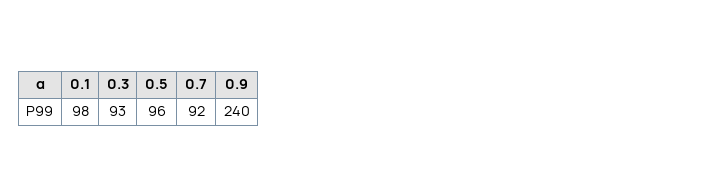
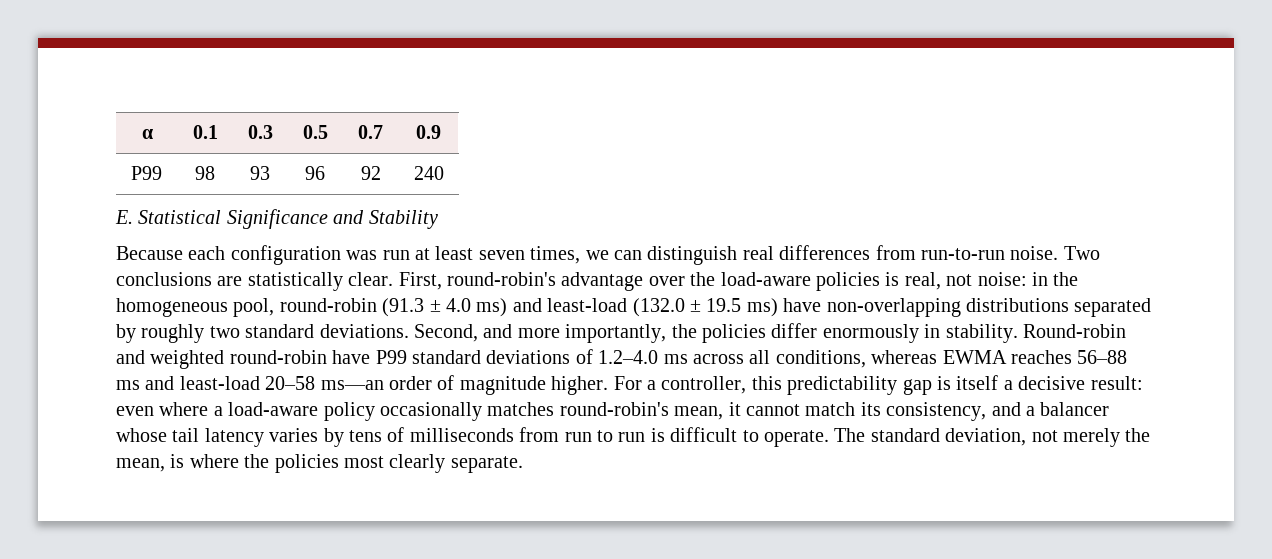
(250, 111) none -> [115,209,438,229] [116,245,1100,265] [116,272,1079,291] [116,298,1152,317] [116,323,1126,343] [116,349,1128,369] [116,375,1143,395] [116,402,1110,421] [116,427,1151,447] [116,454,523,473] // E. Statistical Significance and Stability // Because each configuration was run at least seven times, we can distinguish real differences from run-to-run noise. Two conclusions are statistically clear. First, round-robin's advantage over the load-aware policies is real, not noise: in the homogeneous pool, round-robin (91.3 ± 4.0 ms) and least-load (132.0 ± 19.5 ms) have non-overlapping distributions separated by roughly two standard deviations. Second, and more importantly, the policies differ enormously in stability. Round-robin and weighted round-robin have P99 standard deviations of 1.2–4.0 ms across all conditions, whereas EWMA reaches 56–88 ms and least-load 20–58 ms—an order of magnitude higher. For a controller, this predictability gap is itself a decisive result: even where a load-aware policy occasionally matches round-robin's mean, it cannot match its consistency, and a balancer whose tail latency varies by tens of milliseconds from run to run is difficult to operate. The standard deviation, not merely the mean, is where the policies most clearly separate.

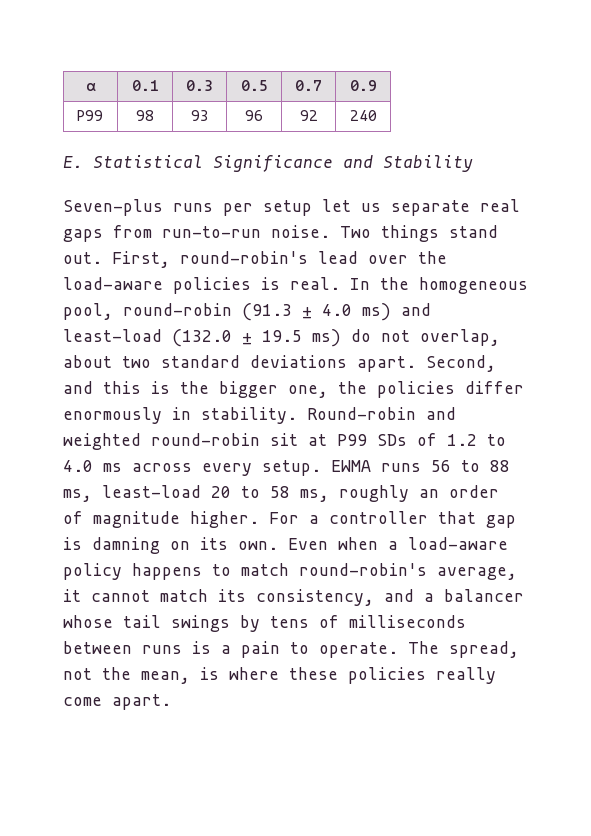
[116,245,1100,265] [116,272,394,291] Because each configuration was run at least seven times, we can distinguish real differences from run-to-run noise. Two conclusions are statistically clear. -> [63,199,520,216] [63,225,498,242] [63,252,102,264] Seven-plus runs per setup let us separate real gaps from run-to-run noise. Two things stand out.
[561,272,644,291] advantage -> [318,251,358,264] lead
[904,272,1048,290] real, not noise: in -> [290,277,370,290] real. In
[783,298,1152,317] [116,324,667,343] have non-overlapping distributions separated by roughly two standard deviations. Second, and more importantly, -> [351,329,500,346] [63,355,496,372] [63,381,328,398] do not overlap, about two standard deviations apart. Second, and this is the bigger one,
[332,349,1128,368] [116,376,384,390] have P99 standard deviations of 1.2–4.0 ms across all conditions, whereas EWMA reaches 56–88 ms and least-load 20–58 ms—an -> [270,433,506,446] [63,460,510,476] [63,485,439,502] sit at P99 SDs of 1.2 to 4.0 ms across every setup. EWMA runs 56 to 88 ms, least-load 20 to 58 ms, roughly an
[661,375,1143,395] [116,402,724,421] controller, this predictability gap is itself a decisive result: even where a load-aware policy occasionally matches round-robin's mean, -> [329,511,516,528] [63,537,508,554] [63,563,517,580] controller that gap is damning on its own. Even when a load-aware policy happens to match round-robin's average,
[204,428,319,447] latency varies -> [171,615,230,632] swings
[519,427,1151,447] [116,454,523,473] from run to run is difficult to operate. The standard deviation, not merely the mean, is where the policies most clearly separate. -> [63,641,519,658] [63,667,496,684] [63,694,171,710] between runs is a pain to operate. The spread, not the mean, is where these policies really come apart.

